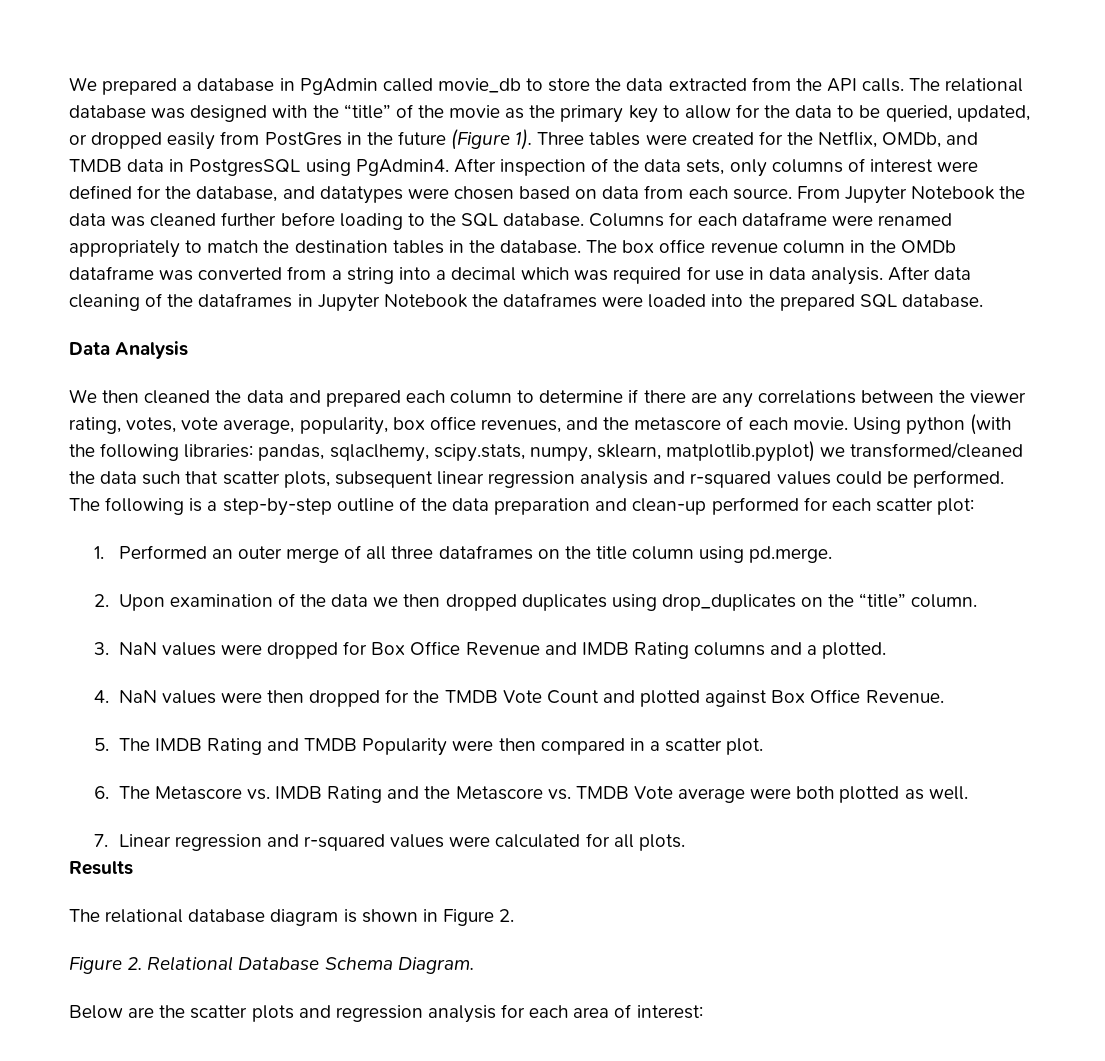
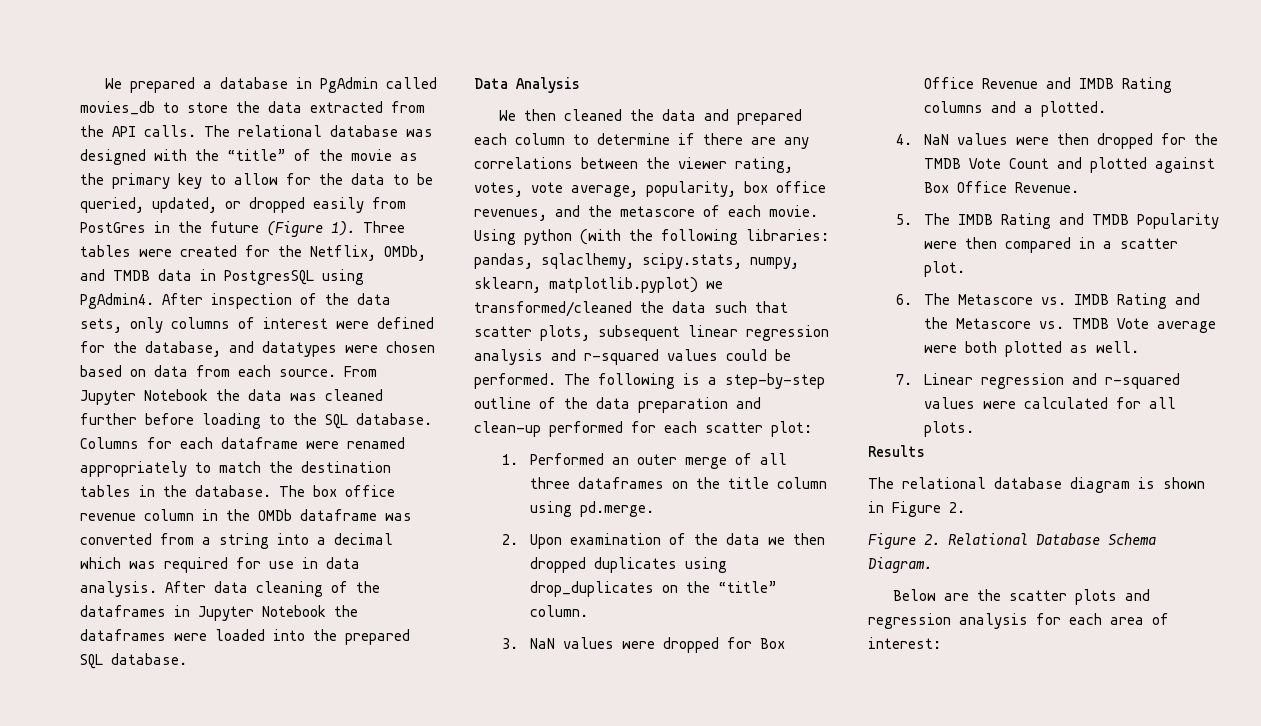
[437,78,521,93] movie_db -> [80,101,155,115] movies_db

